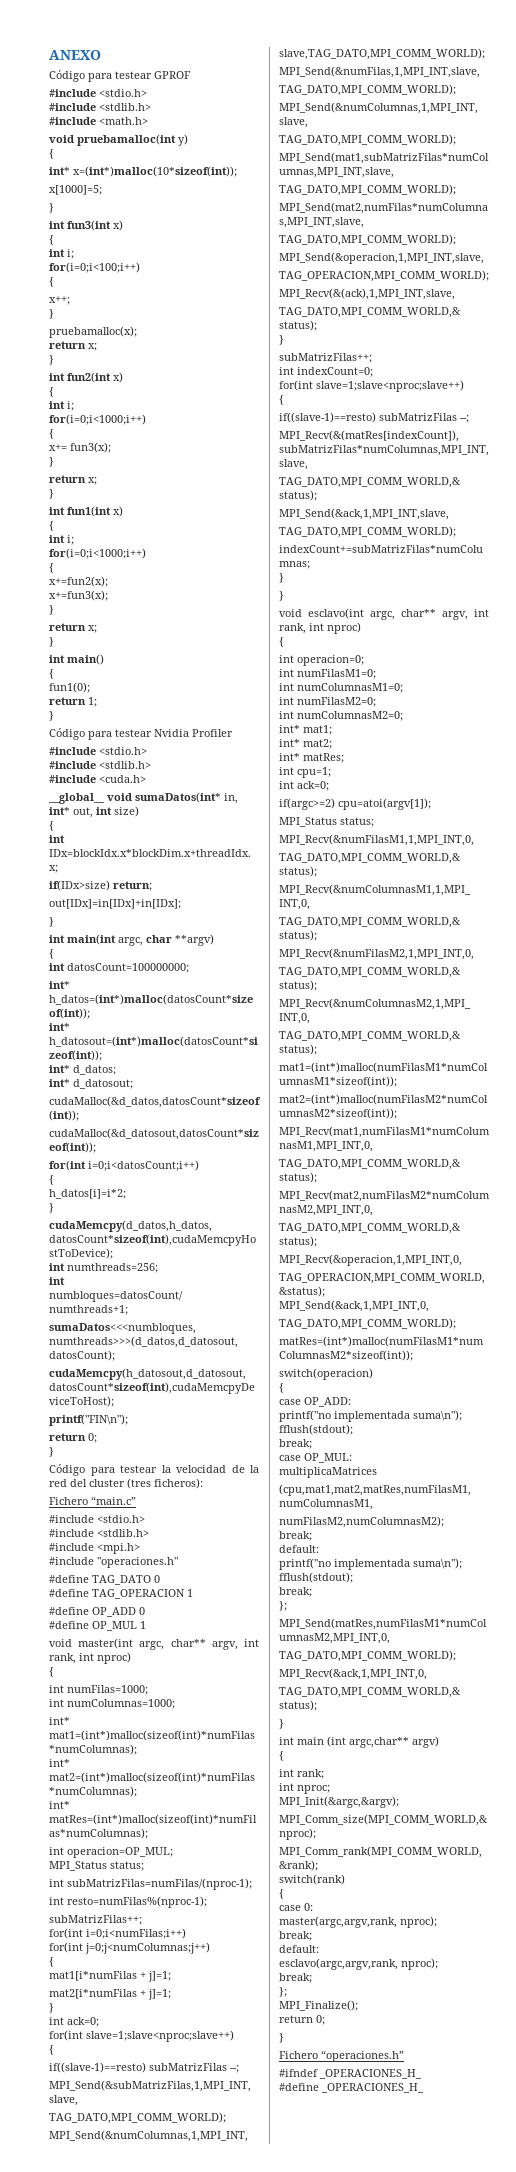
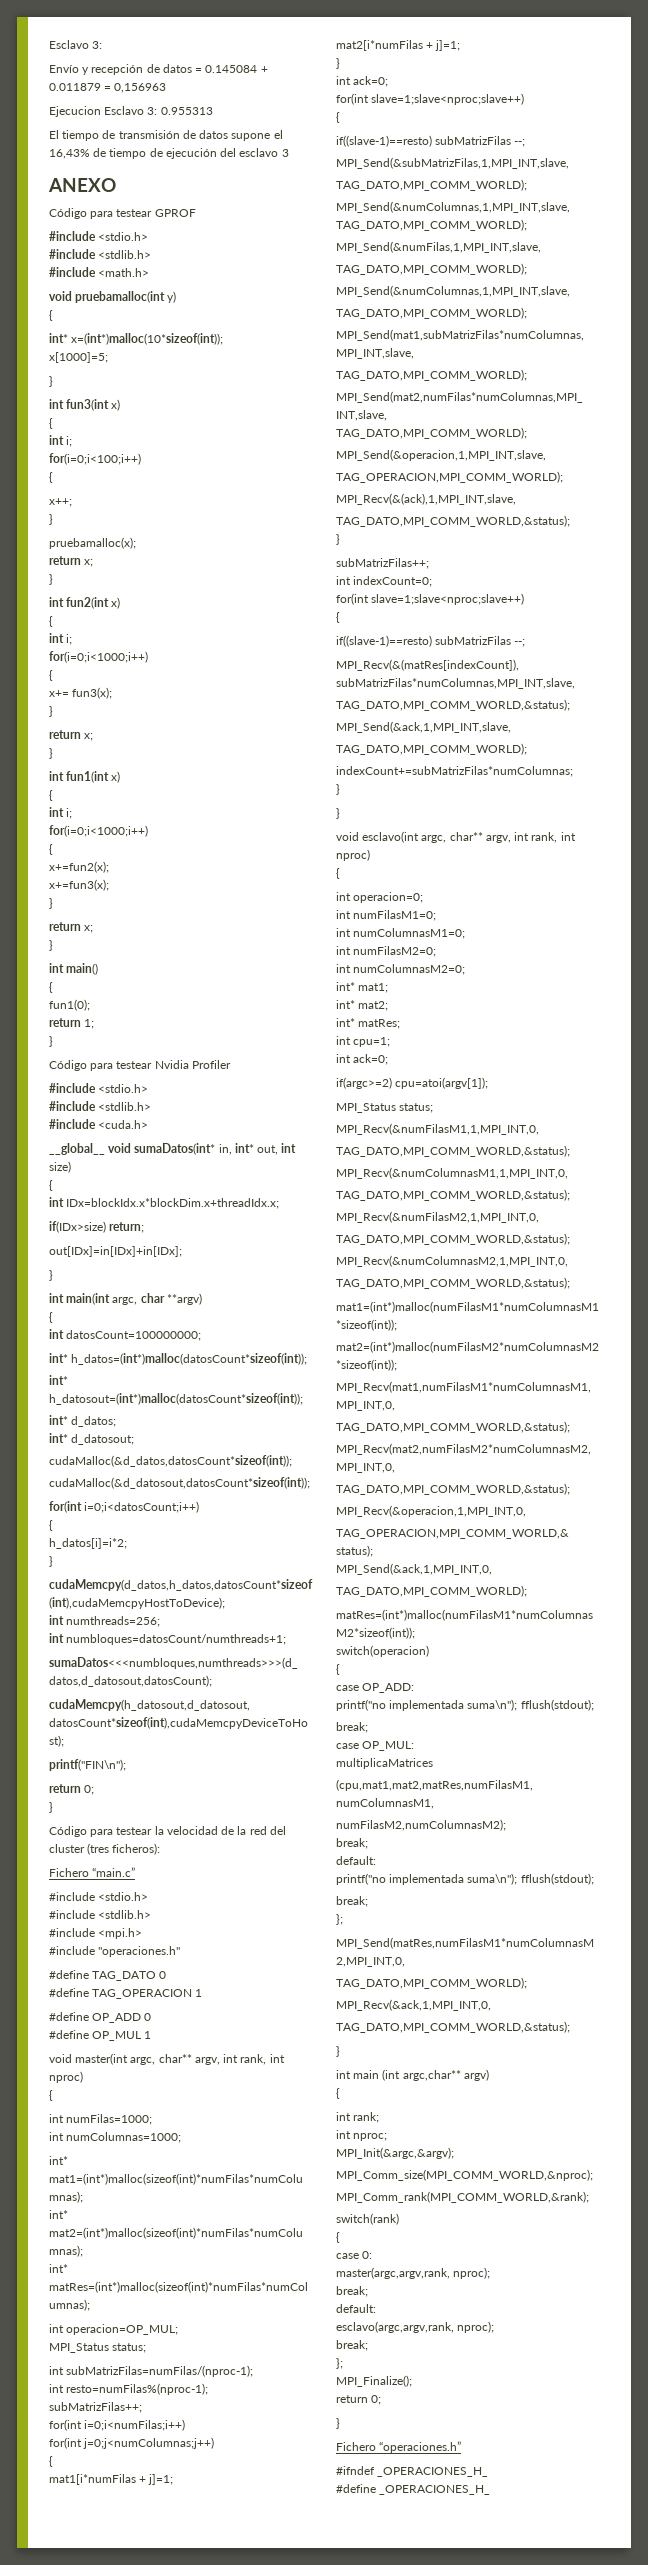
(49, 55) none -> [49,40,103,49] [49,64,268,75] [49,83,167,93] [49,106,213,117] [49,130,283,141] [49,148,289,159] Esclavo 3: // Envío y recepción de datos = 0.145084 + 0.011879 = 0,156963 // Ejecucion Esclavo 3: 0.955313 // El tiempo de transmisión de datos supone el 16,43% de tiempo de ejecución del esclavo 3 //

